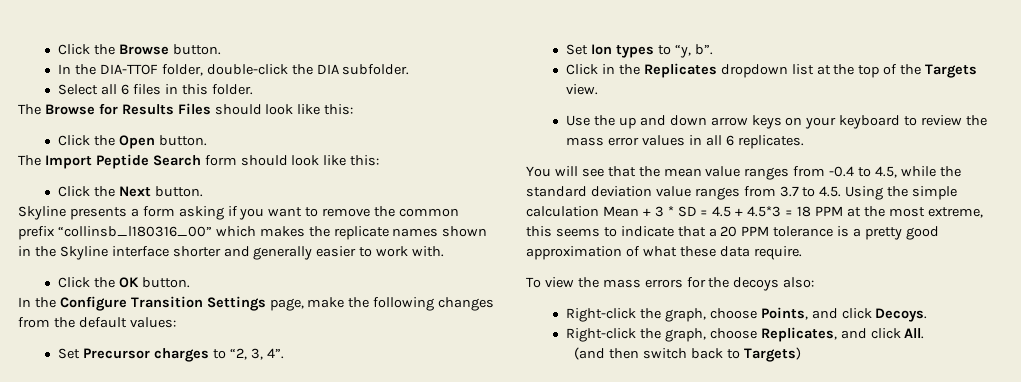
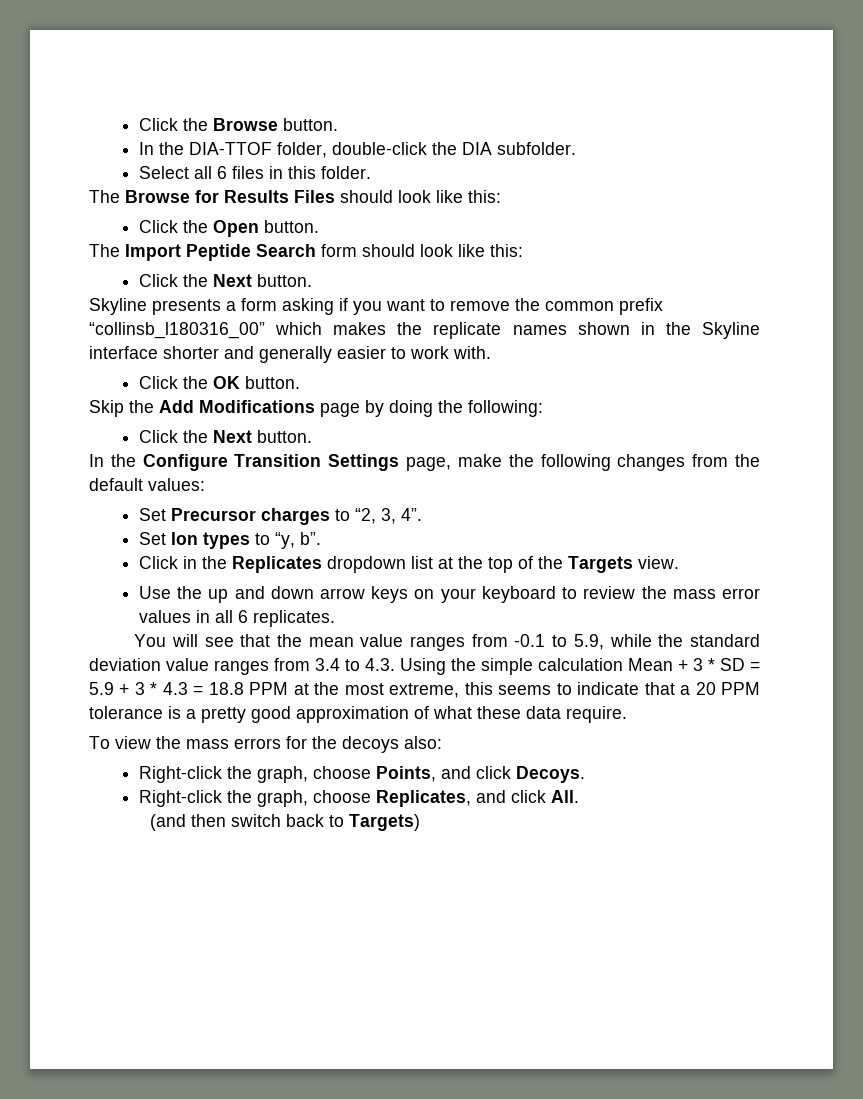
(190, 282) none -> [89,400,543,417] [138,430,312,443] // Skip the Add Modifications page by doing the following: // Click the Next button.
[829,166,898,178] -0.4 to 4.5, -> [514,634,604,650] -0.1 to 5.9,
[779,186,842,197] 3.7 to 4.5. -> [315,658,395,671] 3.4 to 4.3.
[712,206,812,217] 4.5 + 4.5*3 = 18 -> [89,682,244,695] 5.9 + 3 * 4.3 = 18.8

